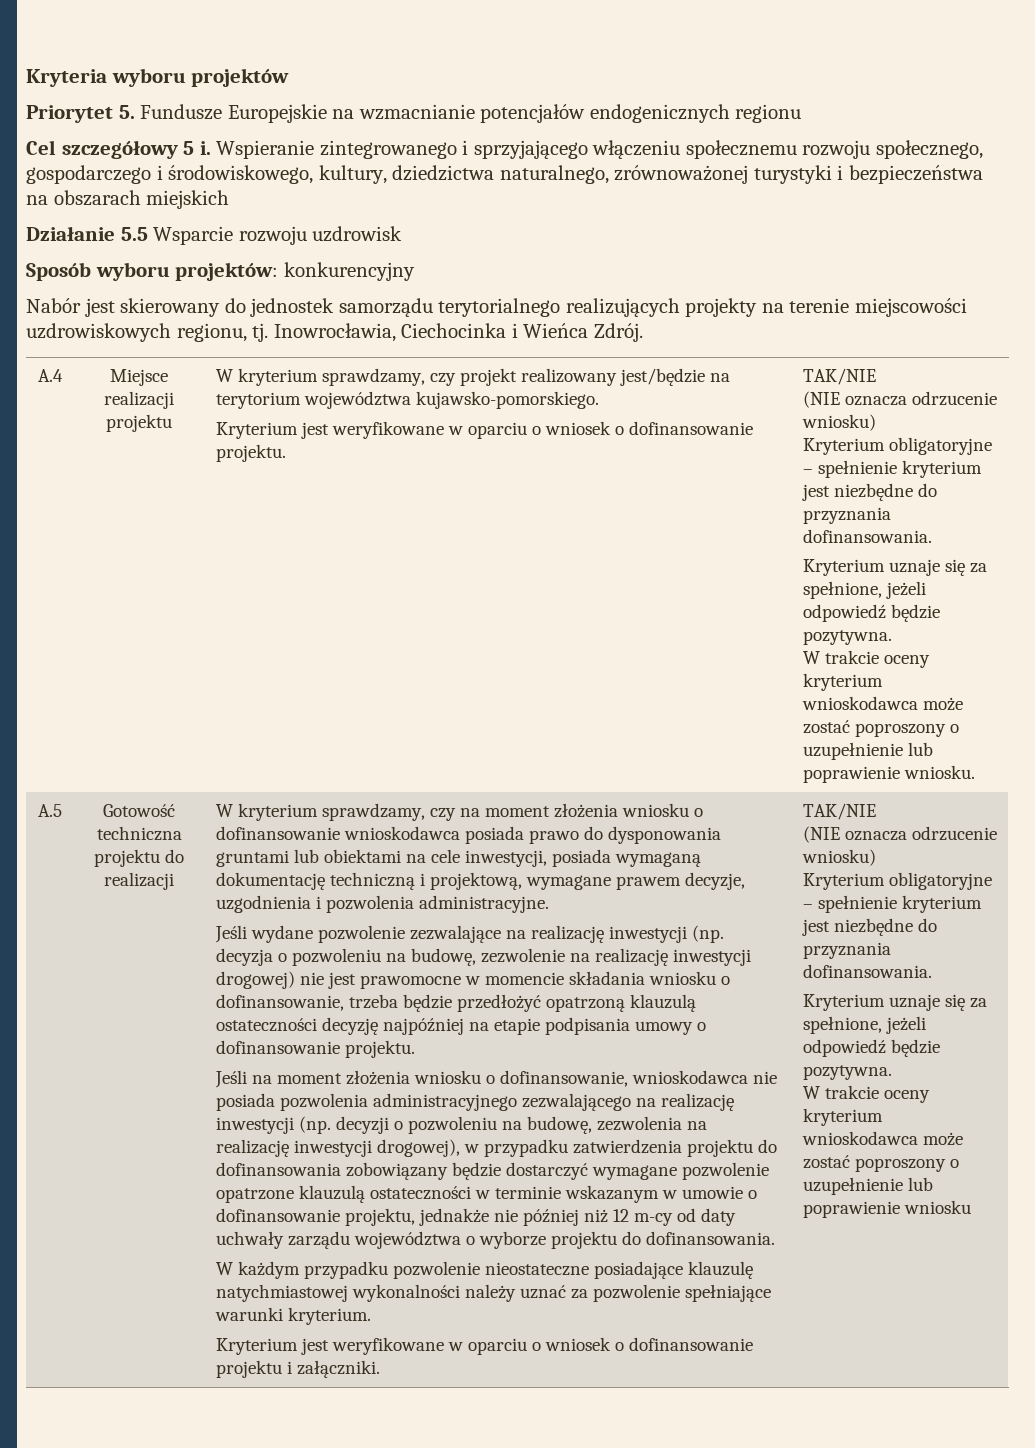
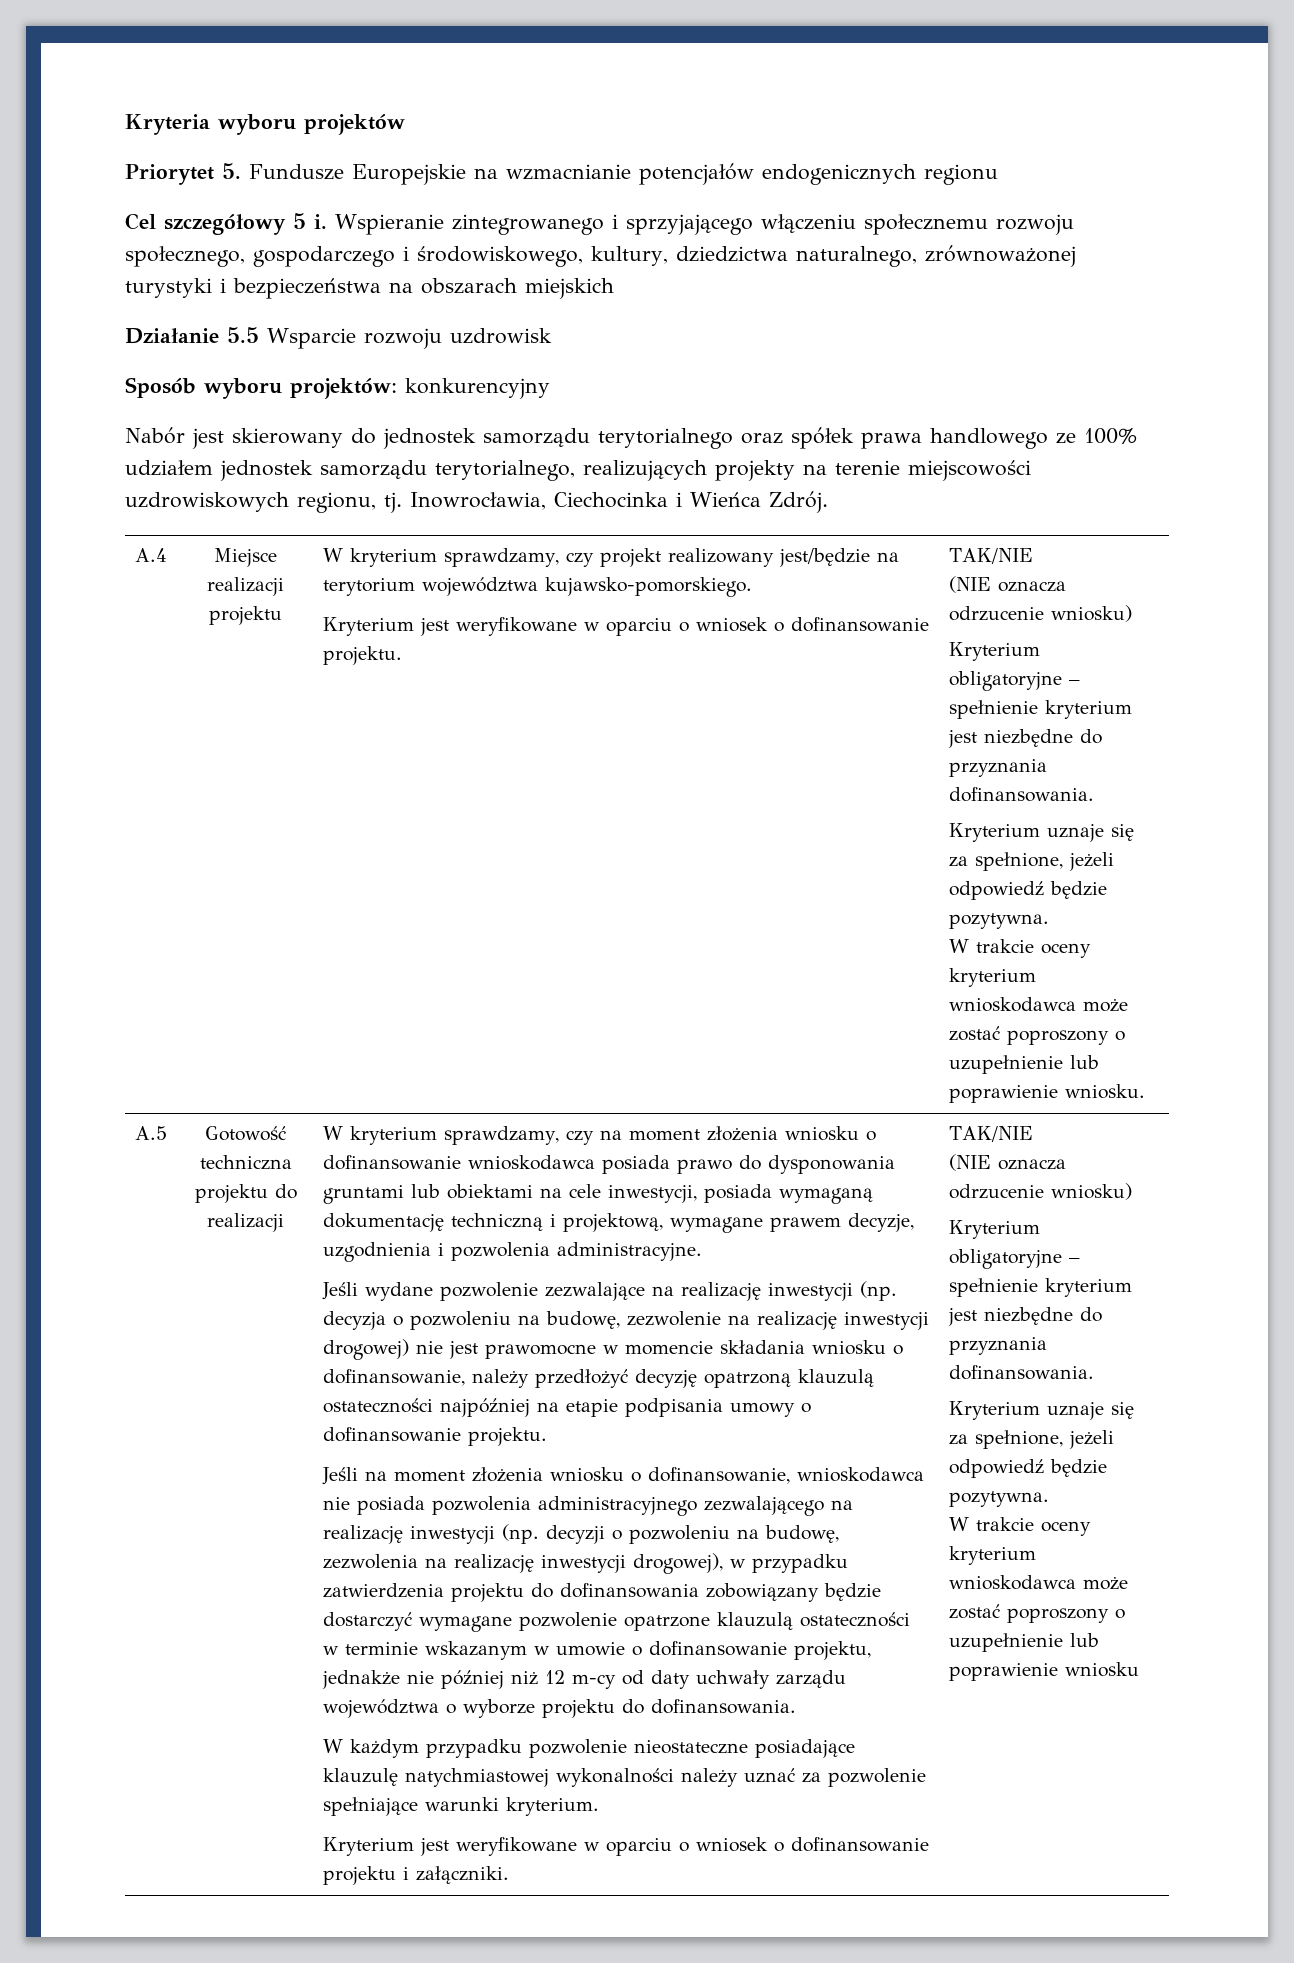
(561, 307) none -> [741,427,1137,449] [125,460,575,481] oraz spółek prawa handlowego ze 100% udziałem jednostek samorządu terytorialnego,
[348,994,541,1012] trzeba będzie przedłożyć -> [472,1369,698,1388] należy przedłożyć decyzję
[321,1017,378,1035] decyzję -> (434, 1405) none

